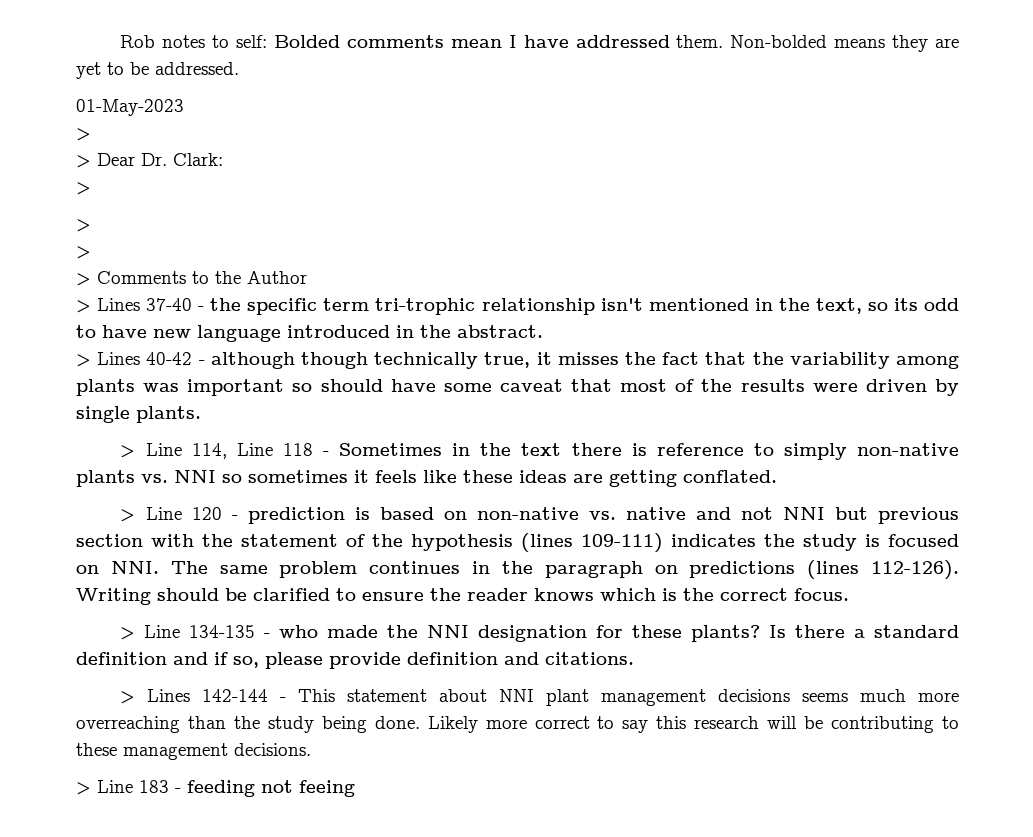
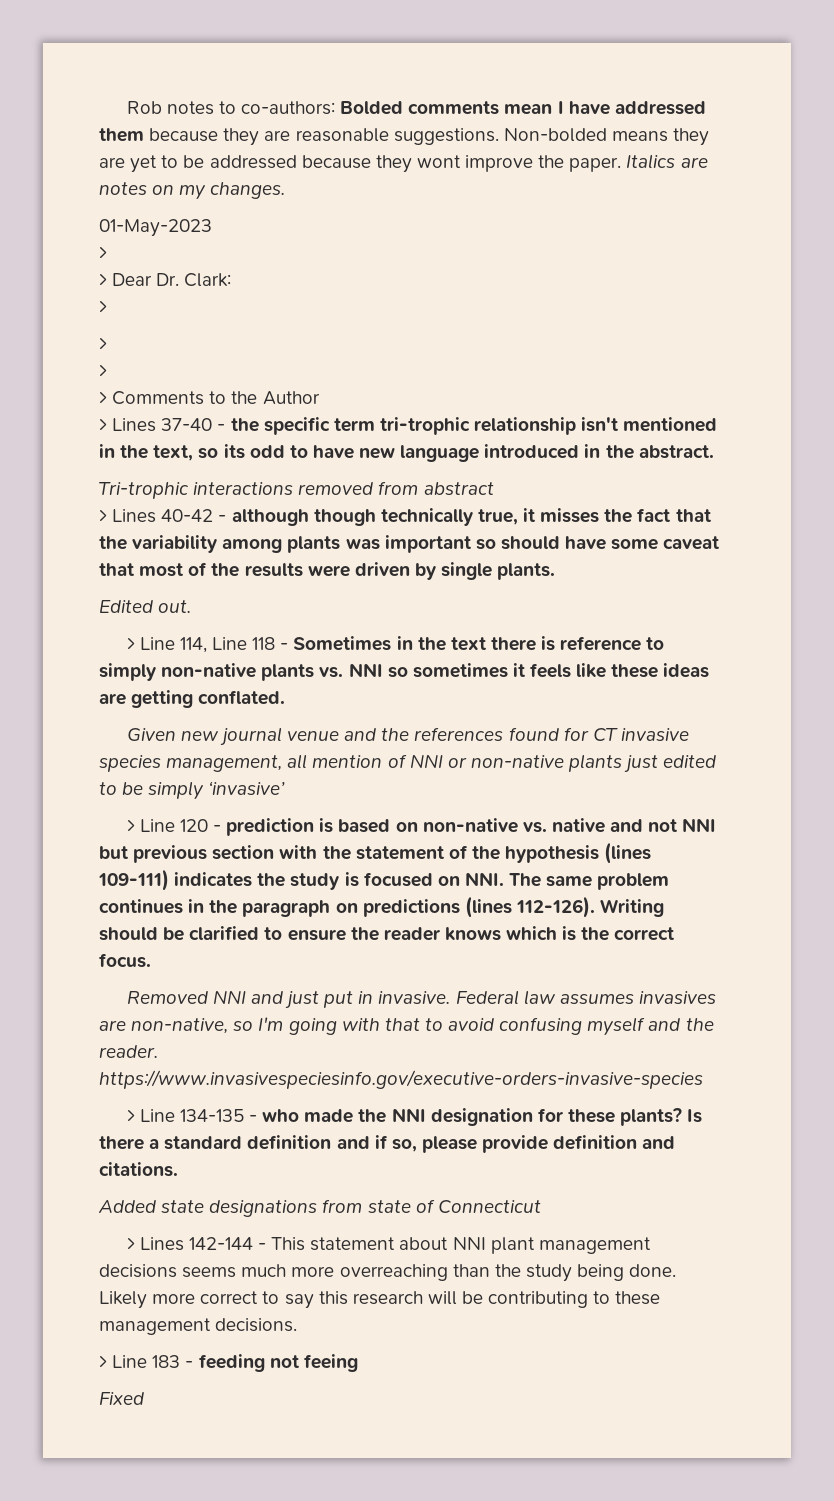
[236,35,268,48] self: -> [240,101,335,115] co-authors:
[676,35,724,48] them. -> [99,128,499,146] them because they are reasonable suggestions.
[155,62,239,75] addressed. -> [209,154,708,173] [99,182,286,200] addressed because they wont improve the paper. Italics are notes on my changes.
(543, 331) none -> [99,481,494,499] // Tri-trophic interactions removed from abstract
(201, 414) none -> [99,600,192,613] // Edited out.
(777, 476) none -> [126,727,689,746] [99,754,717,773] [99,781,286,800] // Given new journal venue and the references found for CT invasive species management, all mention of NNI or non-native plants just edited to be simply ‘invasive’
(849, 594) none -> [126,990,716,1009] [99,1017,714,1036] [99,1045,158,1058] [99,1070,703,1089] // Removed NNI and just put in invasive. Federal law assumes invasives are non-native, so I'm going with that to avoid confusing myself and the reader. https://www.invasivespeciesinfo.gov/executive-orders-invasive-species
(634, 658) none -> [98,1199,541,1217] // Added state designations from state of Connecticut
(355, 788) none -> [99,1392,144,1405] // Fixed

